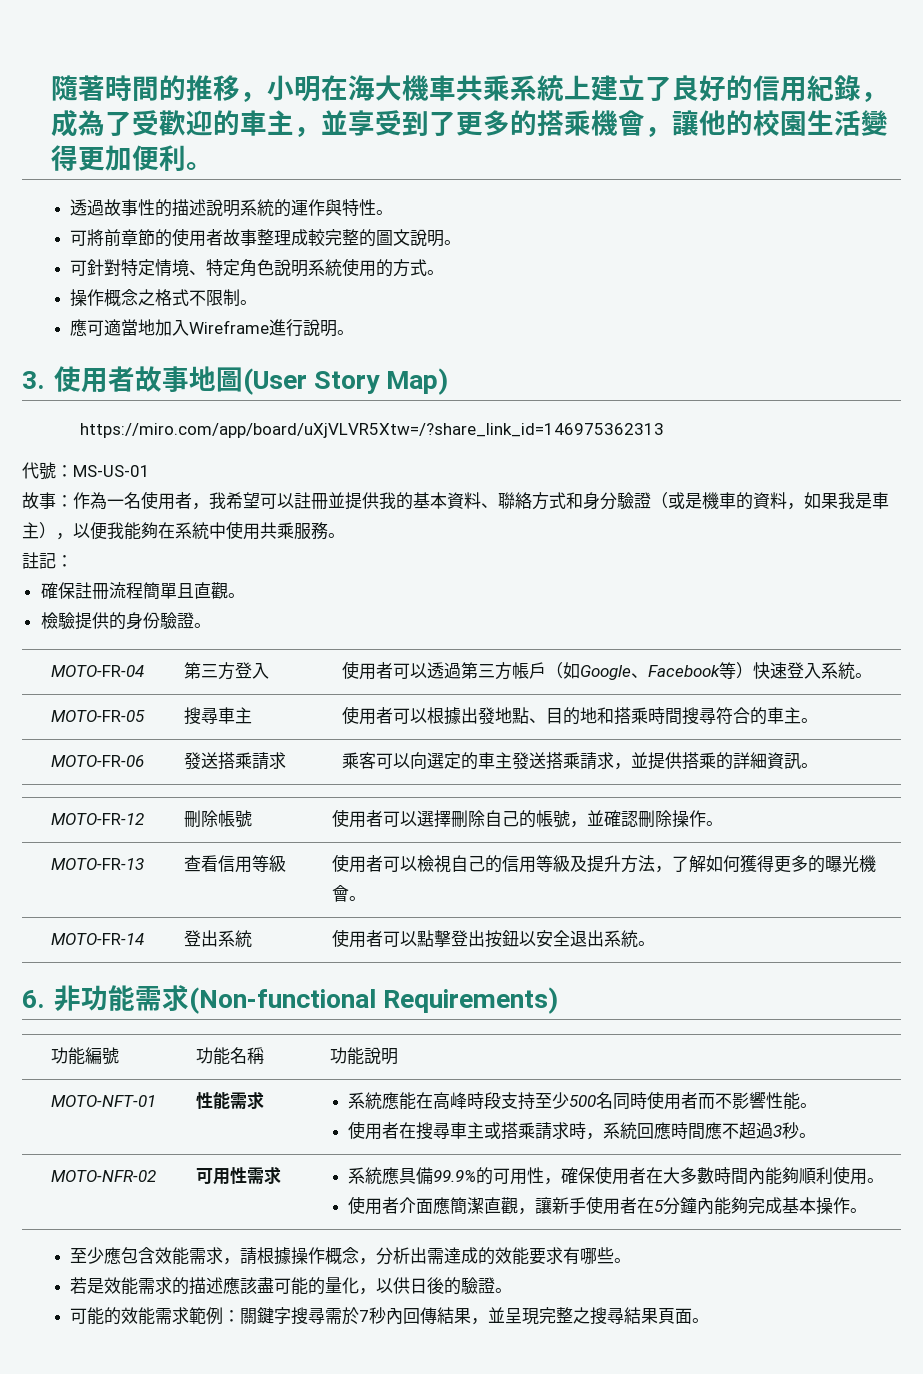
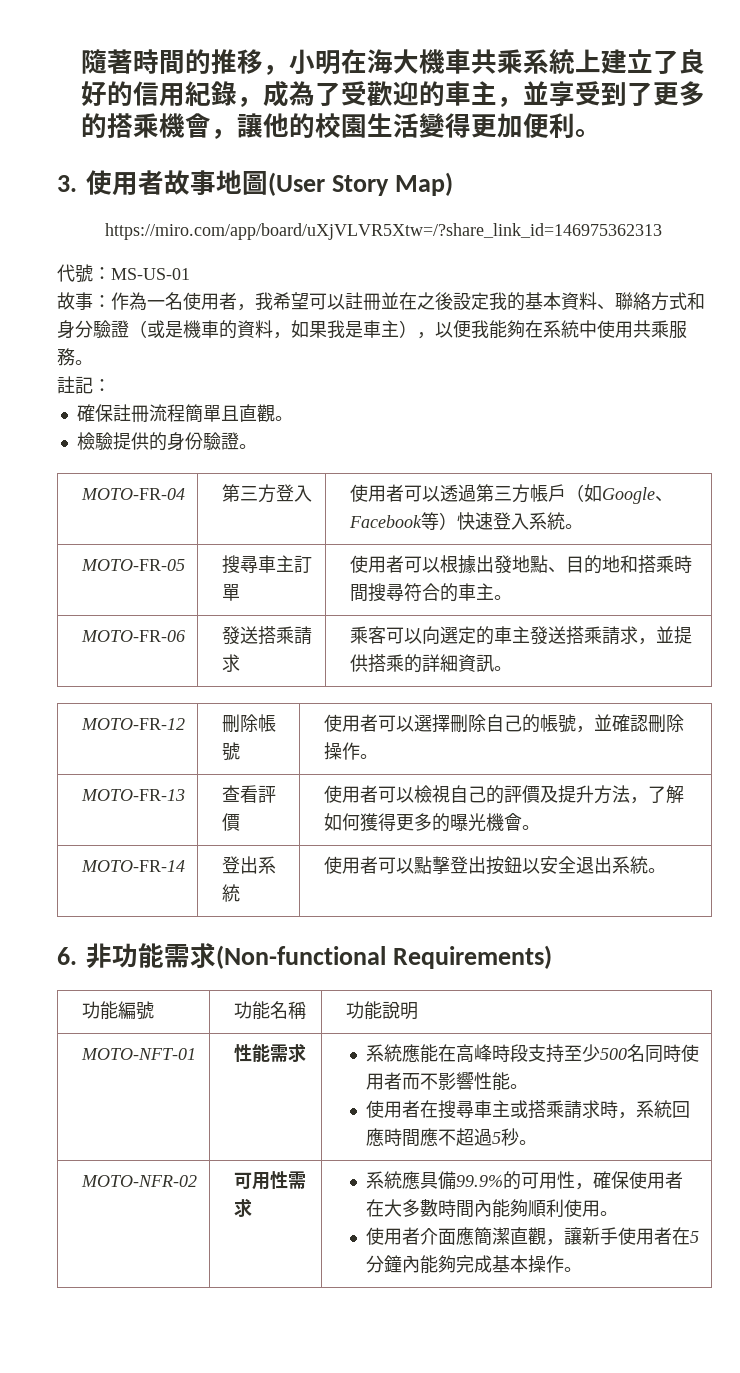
[69,199,393,217] [69,228,461,247] [69,258,444,277] [69,289,257,307] [69,319,354,337] // 透過故事性的描述說明系統的運作與特性。 // 可將前章節的使用者故事整理成較完整的圖文說明。 // 可針對特定情境、特定角色說明系統使用的方式。 // 操作概念之格式不限制。 // 應可適當地加入Wireframe進行說明。 -> (602, 133) none
[345,492,379,510] 提供 -> [399,292,489,310] 在之後設定
(252, 715) none -> [294,555,313,573] [222,584,241,601] 訂單
[217,855,286,873] 信用等級 -> [258,785,277,803] [222,813,241,831] 評價
[501,855,570,873] 信用等級 -> [504,785,541,803] 評價
[773,1125,783,1137] 3 -> [492,1132,502,1144] 5
[69,1247,631,1265] [69,1277,512,1295] [69,1307,709,1325] // 至少應包含效能需求，請根據操作概念，分析出需達成的效能要求有哪些。 // 若是效能需求的描述應該盡可能的量化，以供日後的驗證。 // 可能的效能需求範例：關鍵字搜尋需於7秒內回傳結果，並呈現完整之搜尋結果頁面。 -> (583, 1269) none

